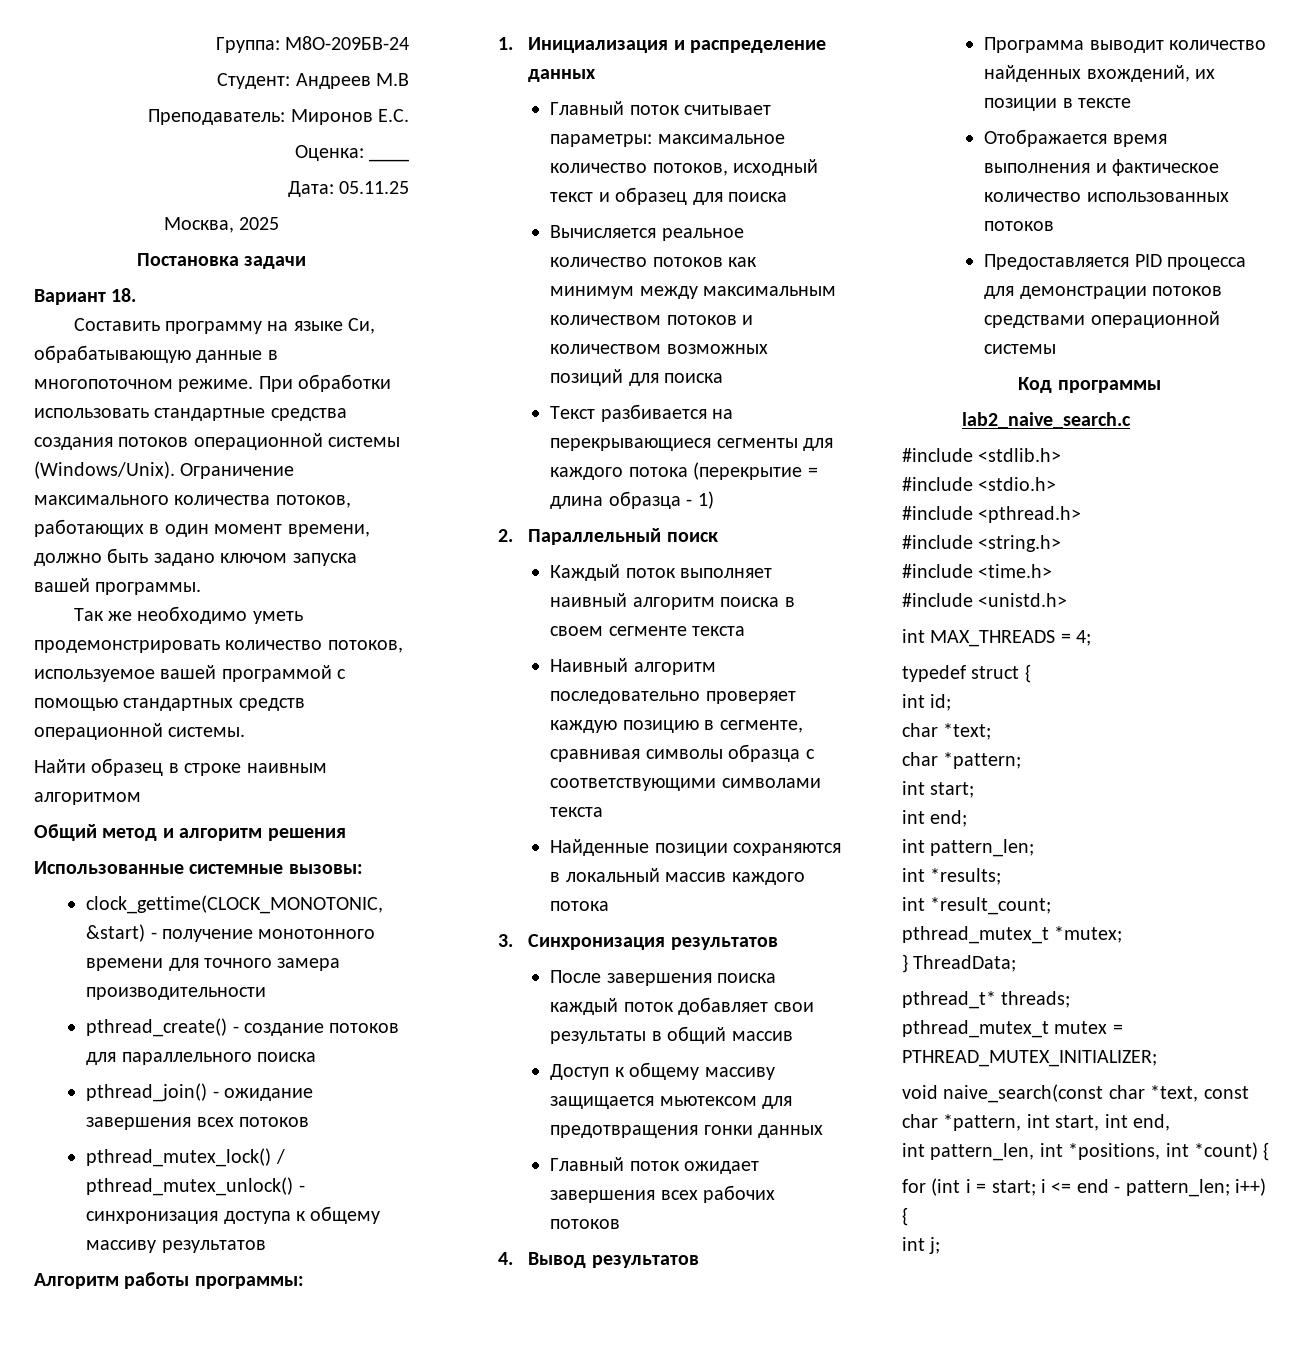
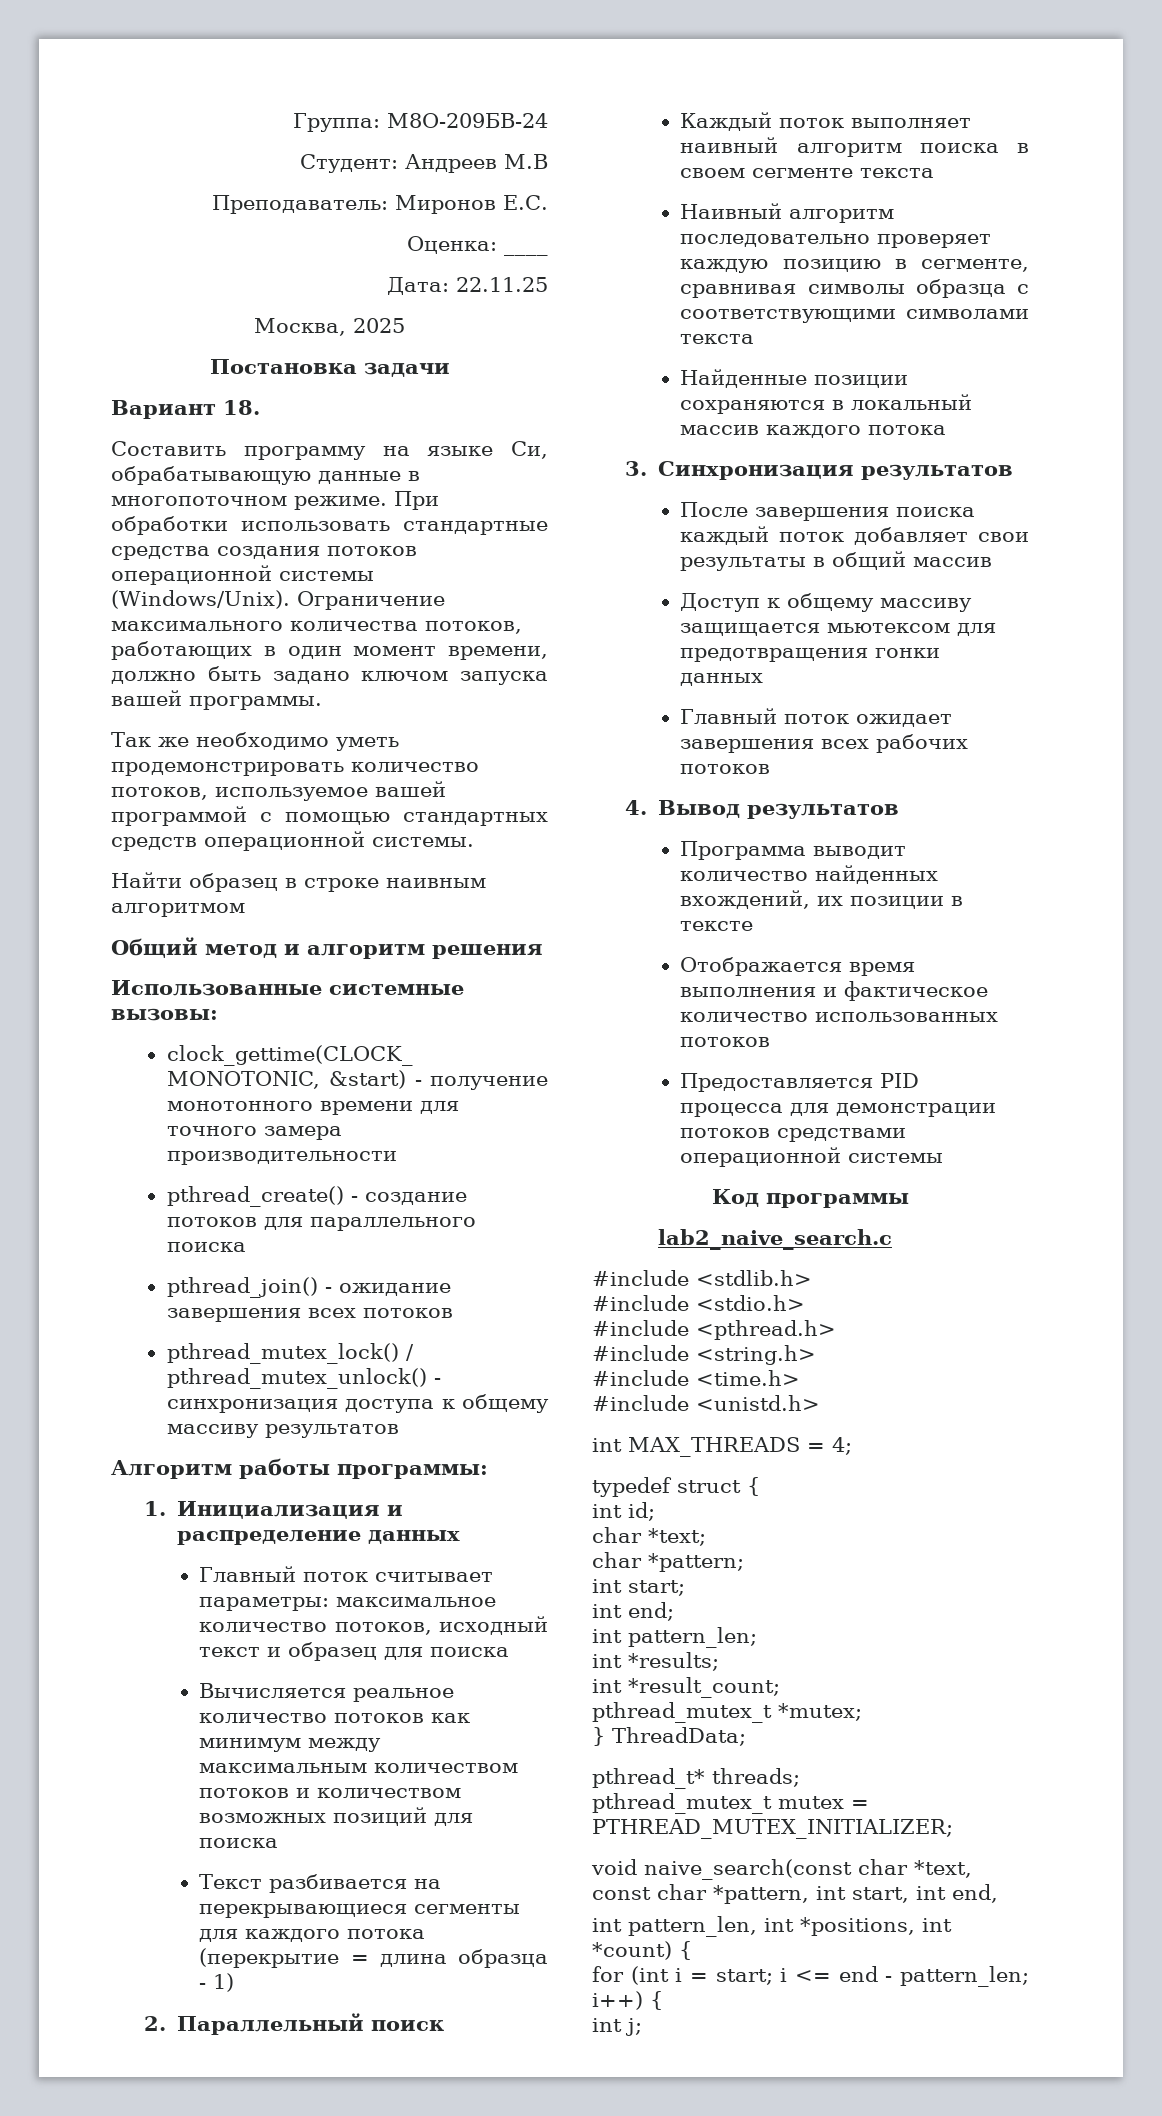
[339,181,409,194] 05.11.25 -> [456,277,548,292] 22.11.25

